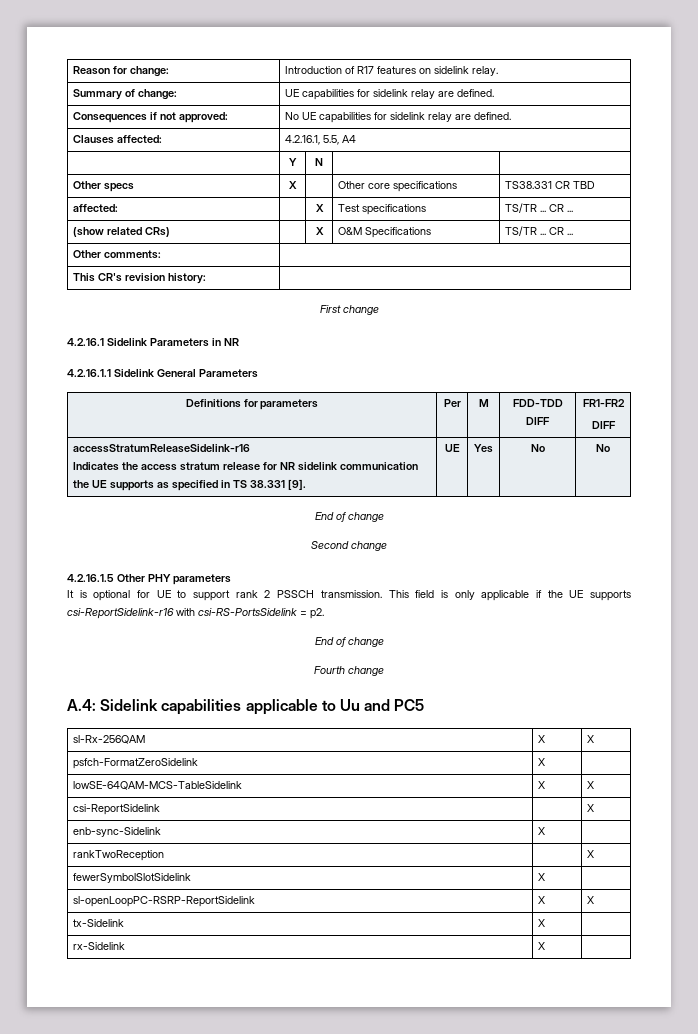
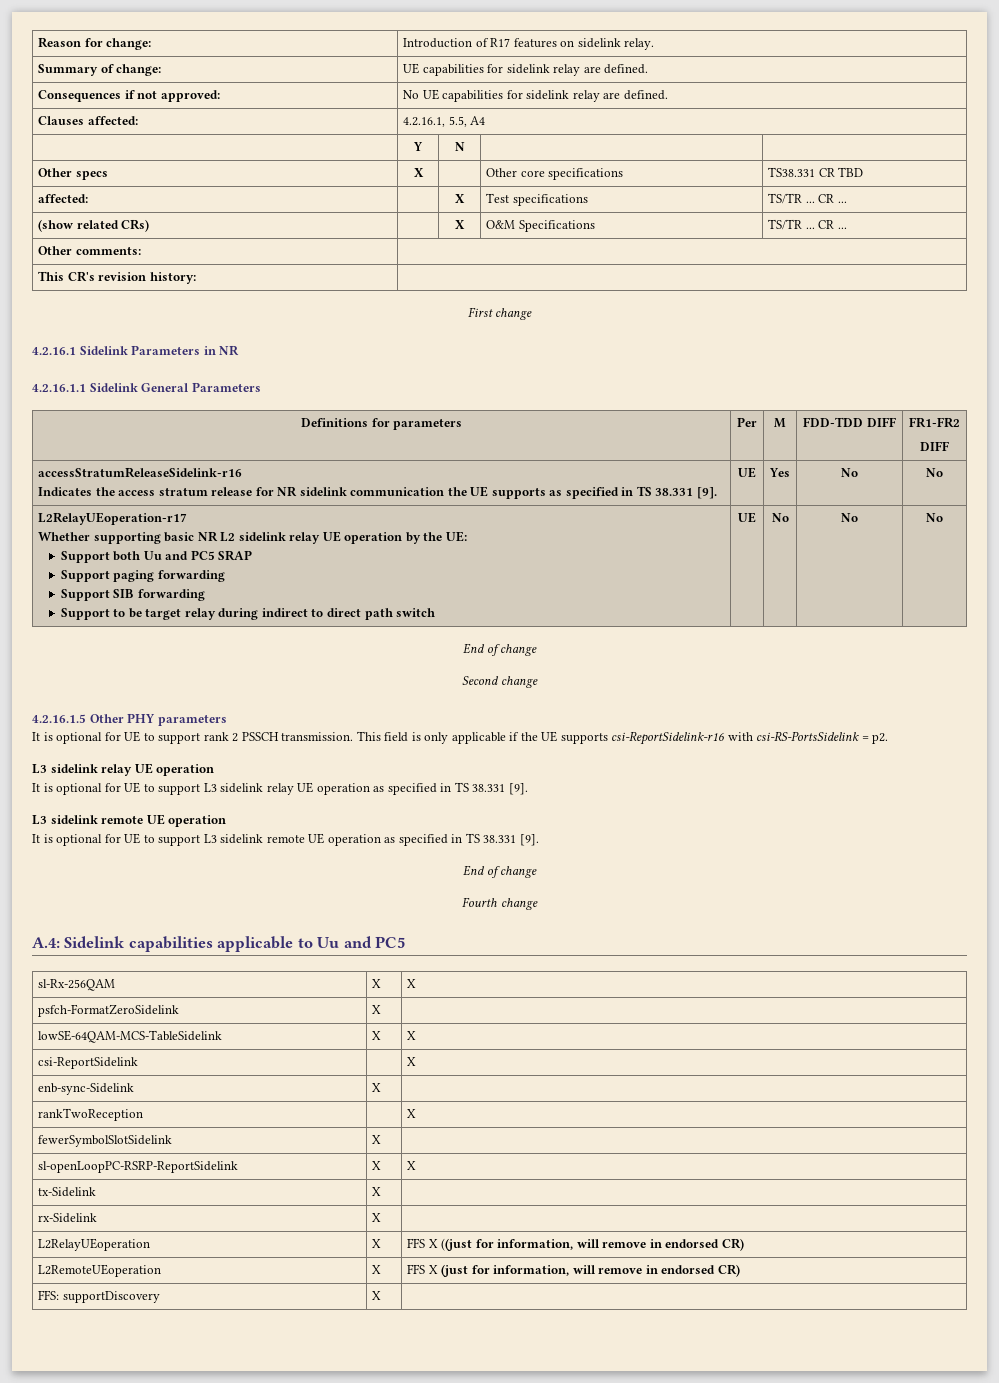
(610, 448) none -> [37,512,187,525] [37,531,467,544] [60,550,253,563] [60,570,225,582] [60,589,205,601] [60,608,436,620] [738,512,756,523] [771,513,789,522] [841,513,858,522] [926,513,943,522] // L2RelayUEoperation-r17 // Whether supporting basic NR L2 sidelink relay UE operation by the UE: // Support both Uu and PC5 SRAP // Support paging forwarding // Support SIB forwarding // Support to be target relay during indirect to direct path switch | UE | No | No | No
(324, 613) none -> [32,763,215,776] [32,782,528,795] [32,814,227,827] [32,833,539,846] // L3 sidelink relay UE operation // It is optional for UE to support L3 sidelink relay UE operation as specified in TS 38.331 [9]. // L3 sidelink remote UE operation // It is optional for UE to support L3 sidelink remote UE operation as specified in TS 38.331 [9].
(546, 946) none -> [37,1238,150,1251] [371,1239,381,1248] [406,1238,744,1251] [37,1264,161,1277] [371,1265,381,1274] [406,1264,740,1277] [37,1290,160,1303] [371,1291,381,1300] // L2RelayUEoperation | X | FFS X ((just for information, will remove in endorsed CR) // L2RemoteUEoperation | X | FFS X (just for information, will remove in endorsed CR) // FFS: supportDiscovery | X |

